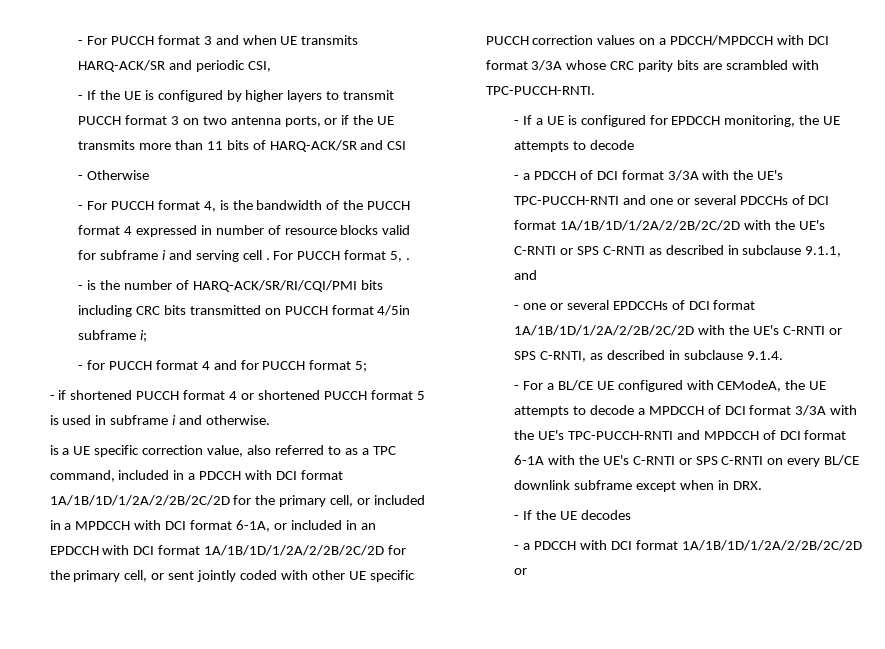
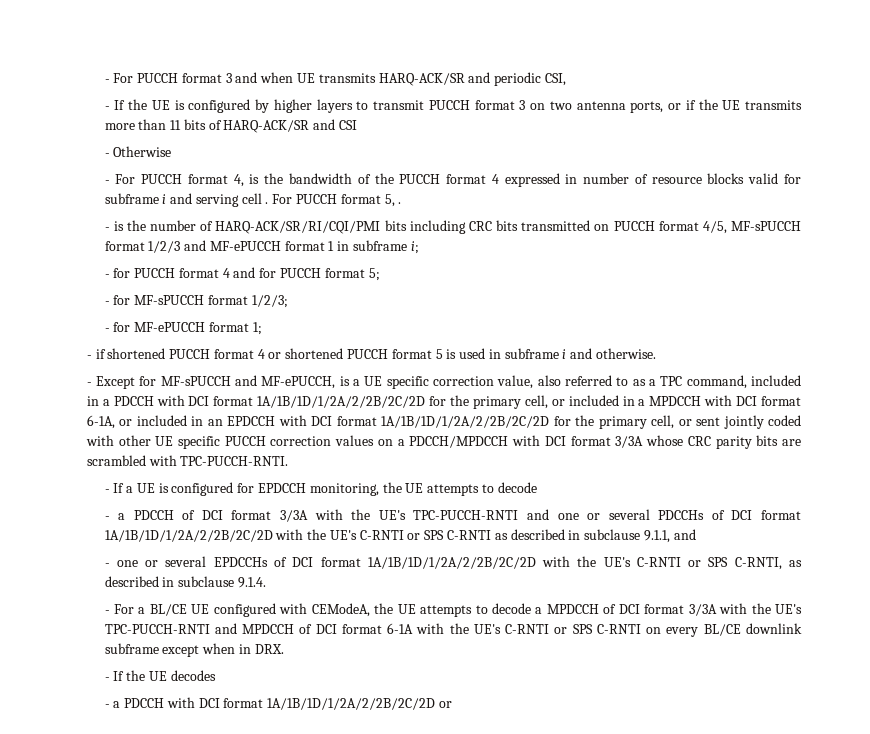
[377,305,411,316] 4/5in -> [702,221,802,234] [104,240,350,253] 4/5, MF-sPUCCH format 1/2/3 and MF-ePUCCH format 1 in
(368, 366) none -> [104,295,288,308] [104,322,262,335] // - for MF-sPUCCH format 1/2/3; // - for MF-ePUCCH format 1;
(271, 420) none -> [86,375,336,389] - Except for MF-sPUCCH and MF-ePUCCH,

